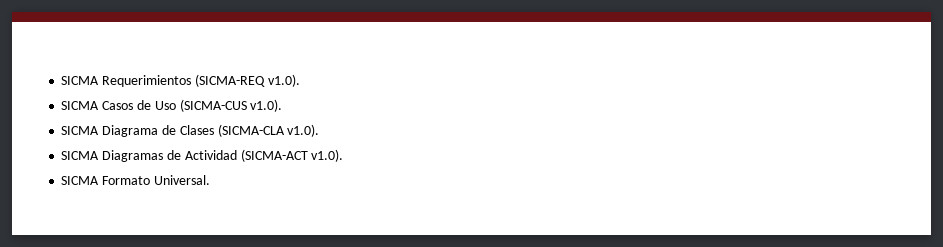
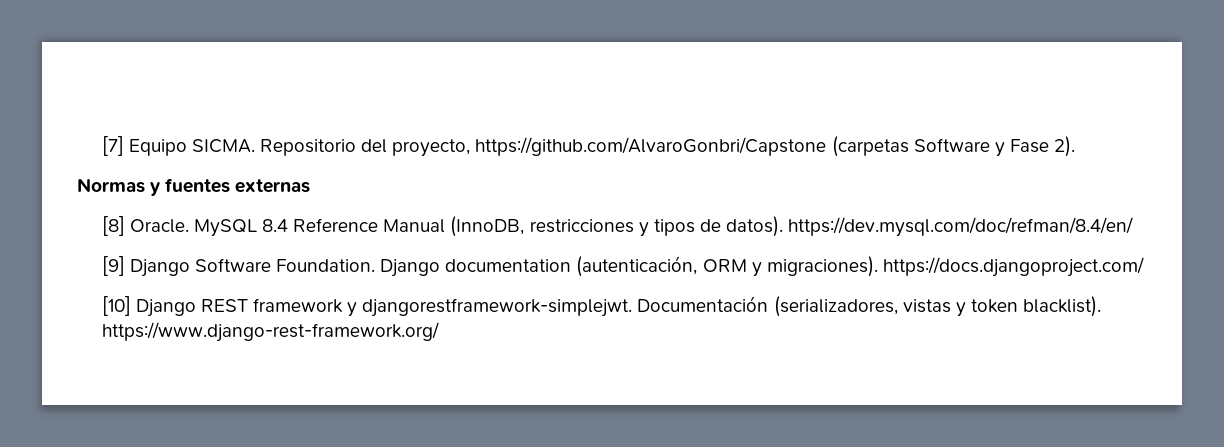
[61,74,300,87] [61,99,283,112] [61,124,320,137] [61,149,344,162] [61,175,210,185] SICMA Requerimientos (SICMA-REQ v1.0). // SICMA Casos de Uso (SICMA-CUS v1.0). // SICMA Diagrama de Clases (SICMA-CLA v1.0). // SICMA Diagramas de Actividad (SICMA-ACT v1.0). // SICMA Formato Universal. -> [101,136,1076,157] [77,178,311,196] [101,216,1134,237] [101,256,1144,277] [101,296,1102,317] [101,322,439,342] [7] Equipo SICMA. Repositorio del proyecto, https://github.com/AlvaroGonbri/Capstone (carpetas Software y Fase 2). // Normas y fuentes externas // [8] Oracle. MySQL 8.4 Reference Manual (InnoDB, restricciones y tipos de datos). https://dev.mysql.com/doc/refman/8.4/en/ // [9] Django Software Foundation. Django documentation (autenticación, ORM y migraciones). https://docs.djangoproject.com/ // [10] Django REST framework y djangorestframework-simplejwt. Documentación (serializadores, vistas y token blacklist). https://www.django-rest-framework.org/

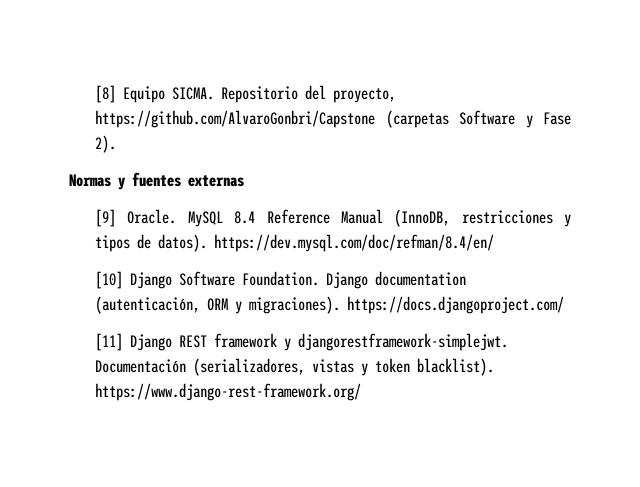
[101,136,124,156] [7] -> [94,85,116,103] [8]
[101,216,125,236] [8] -> [94,209,116,227] [9]
[101,256,125,276] [9] -> [94,271,123,289] [10]
[101,296,131,316] [10] -> [94,333,123,351] [11]

